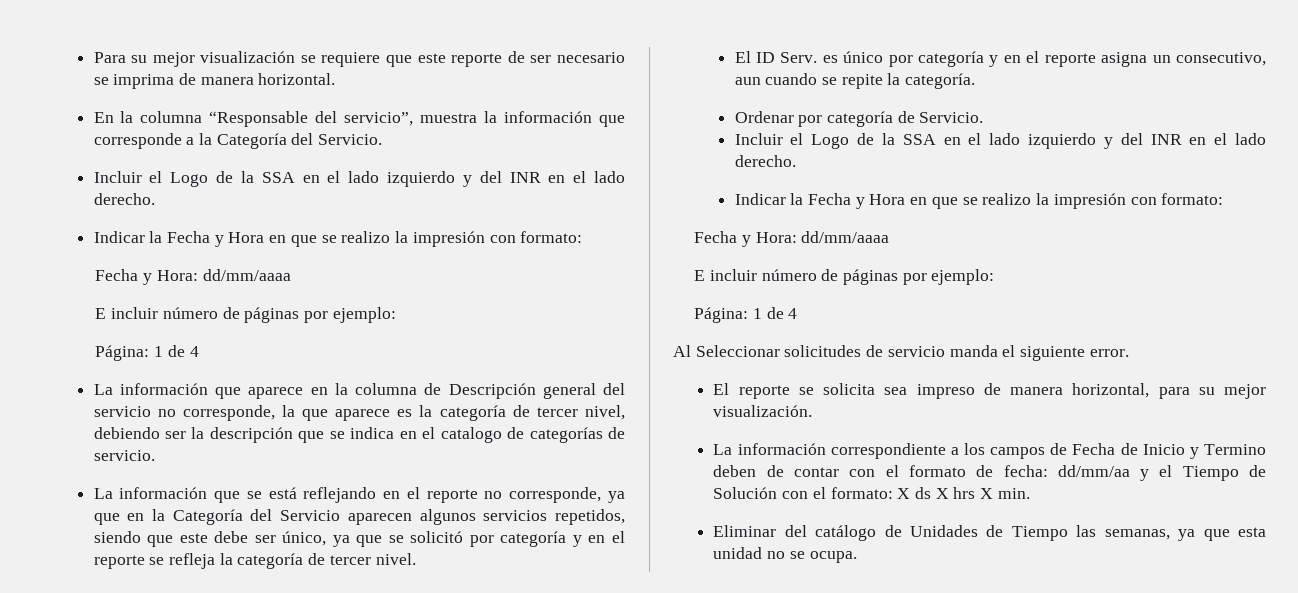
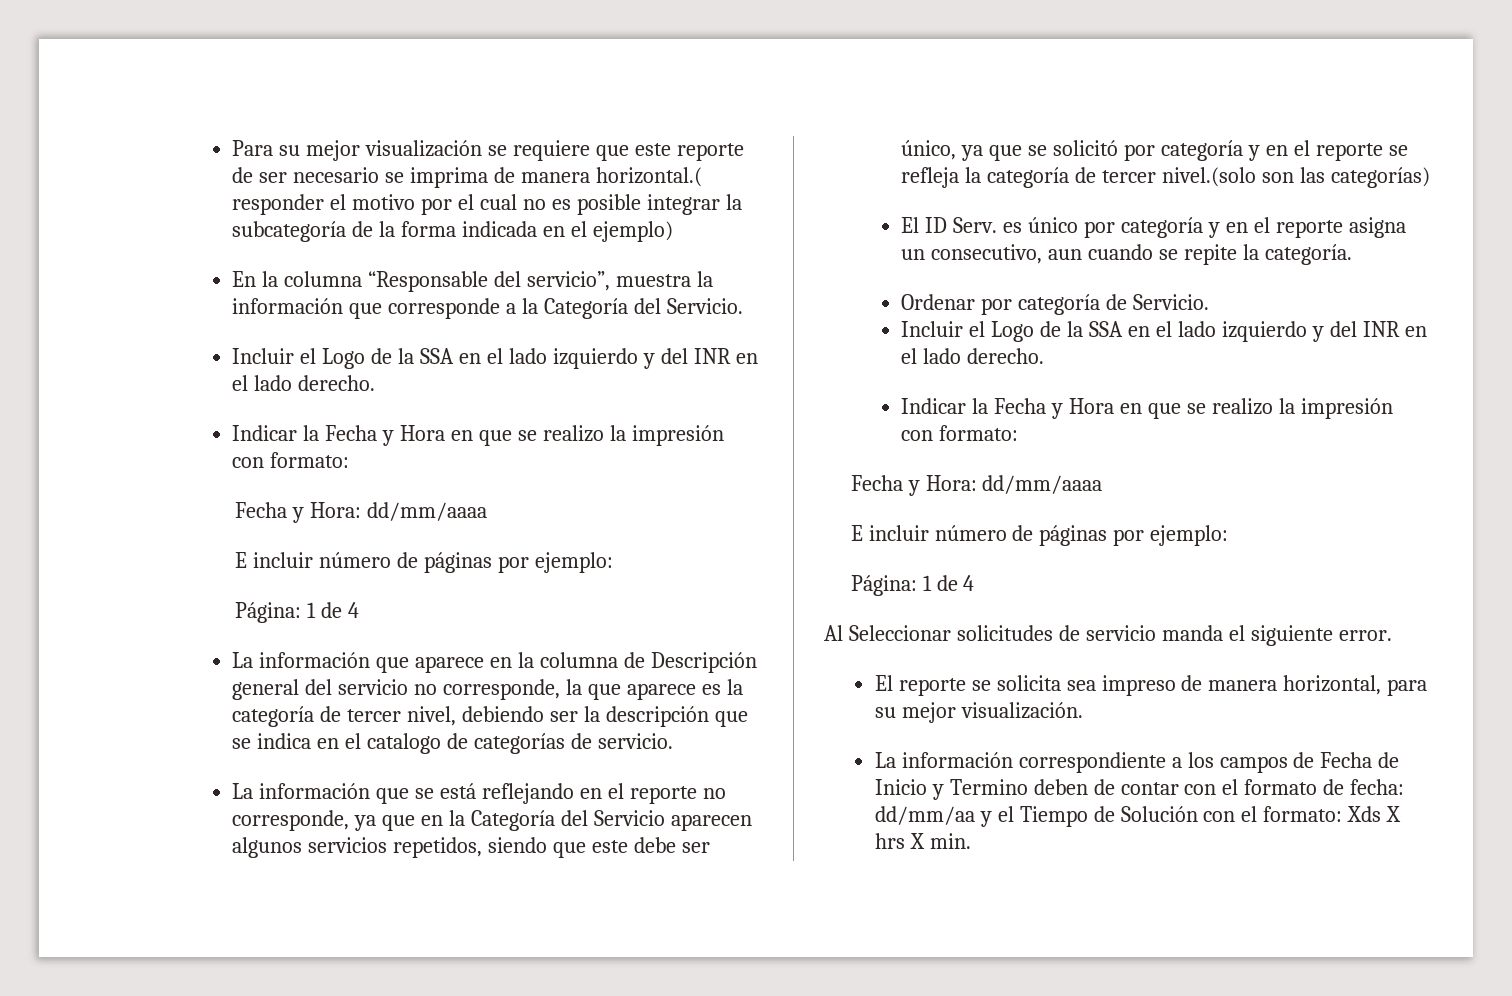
[258,73,336,85] horizontal. -> [596,167,703,187] [232,194,742,215] [232,221,674,242] horizontal.( responder el motivo por el cual no es posible integrar la subcategoría de la forma indicada en el ejemplo)
[375,553,416,565] nivel. -> [1162,167,1430,188] nivel.(solo son las categorías)
[897,487,932,499] X ds -> [1347,806,1382,822] Xds
[713,525,1266,541] [713,547,857,563] // Eliminar del catálogo de Unidades de Tiempo las semanas, ya que esta unidad no se ocupa. -> (971, 841) none

